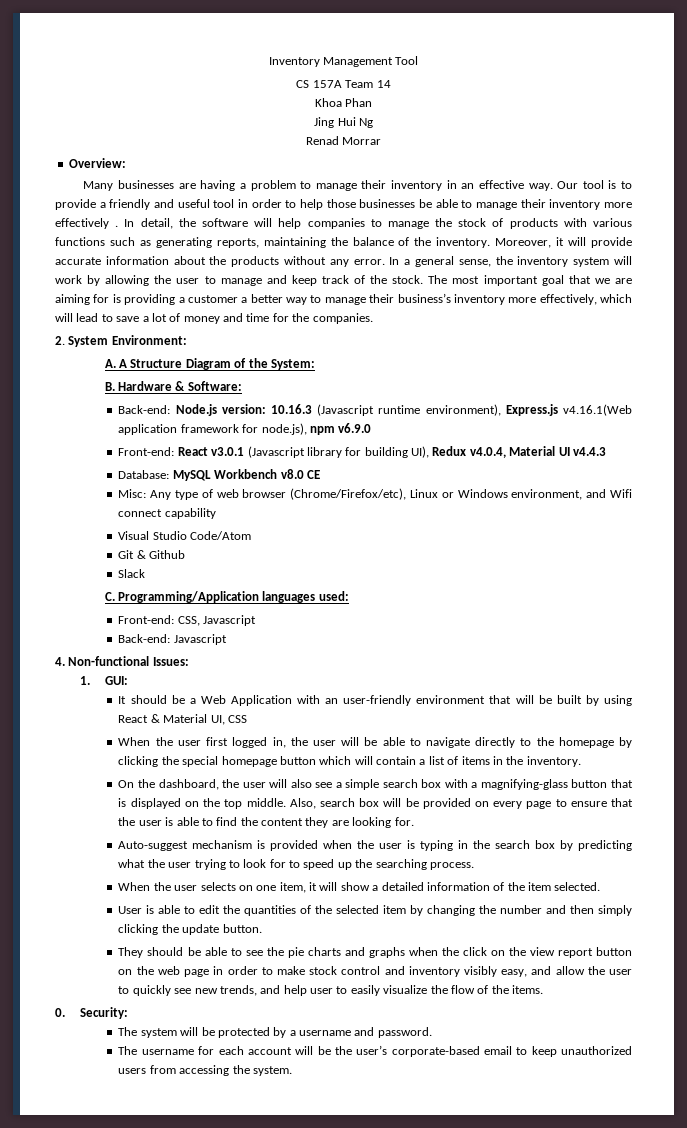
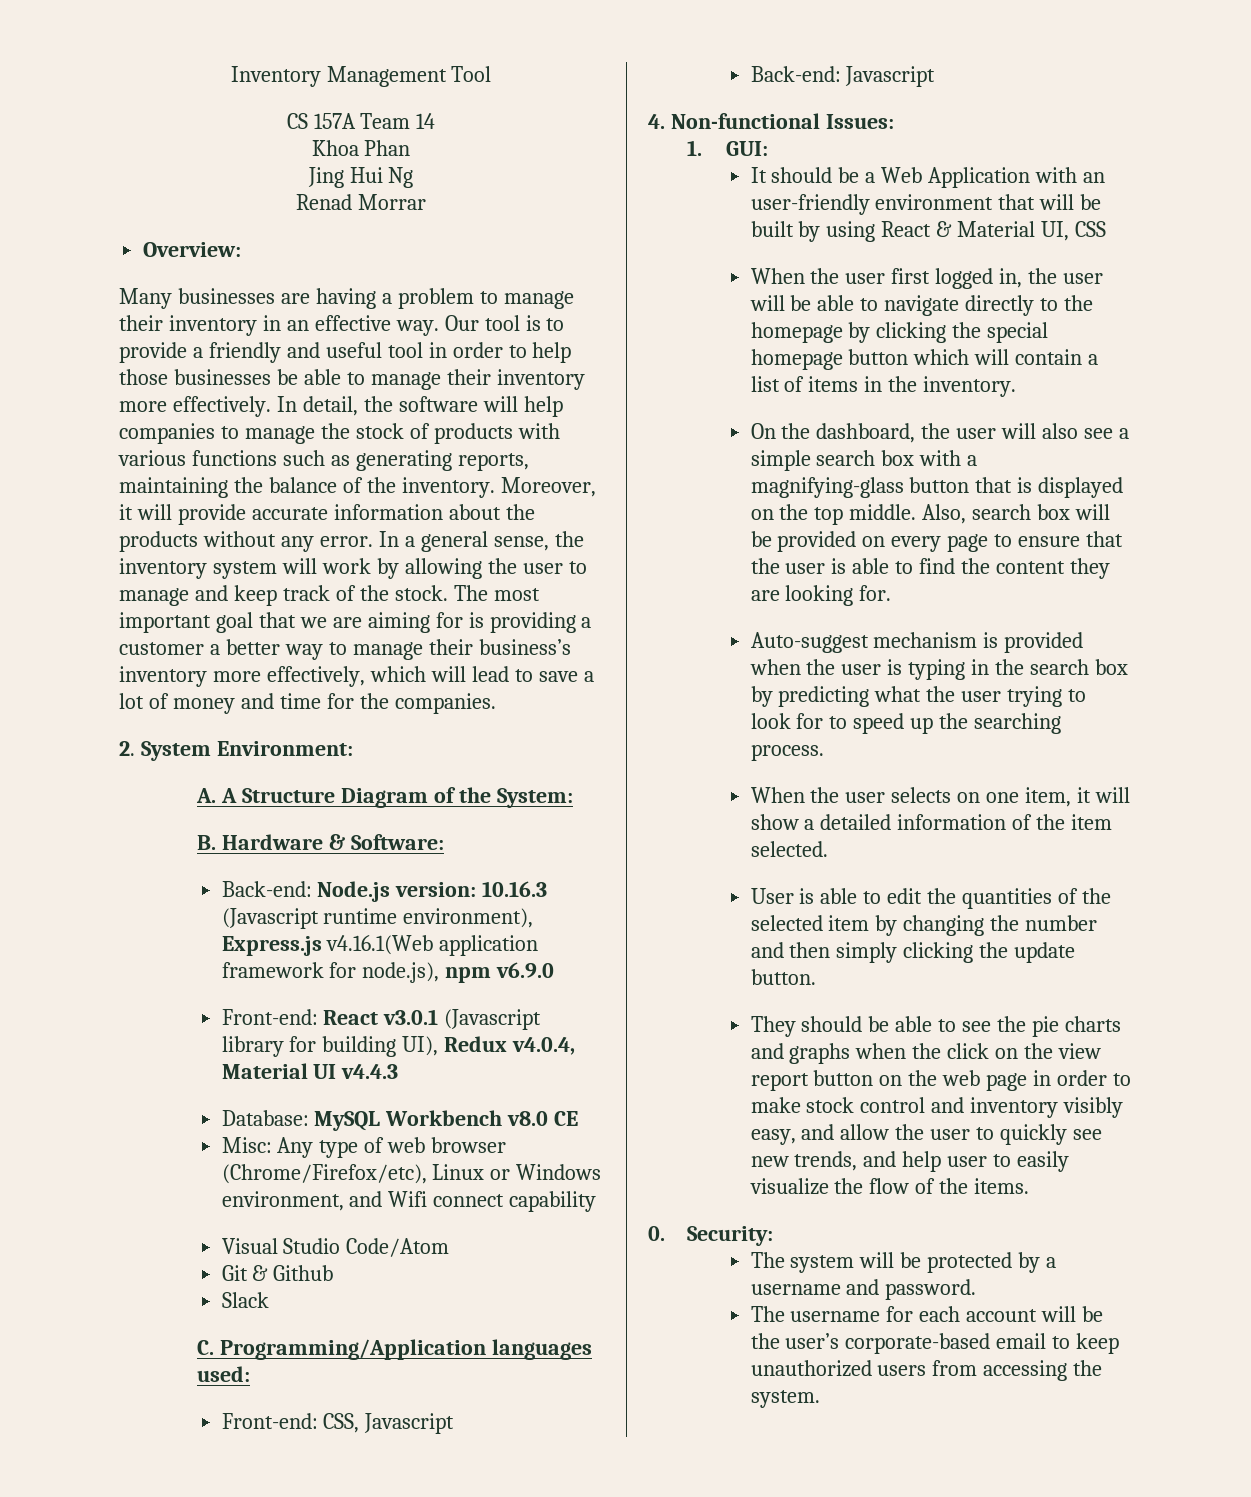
[55,218,119,229] effectively . -> [172,396,271,417] effectively.

